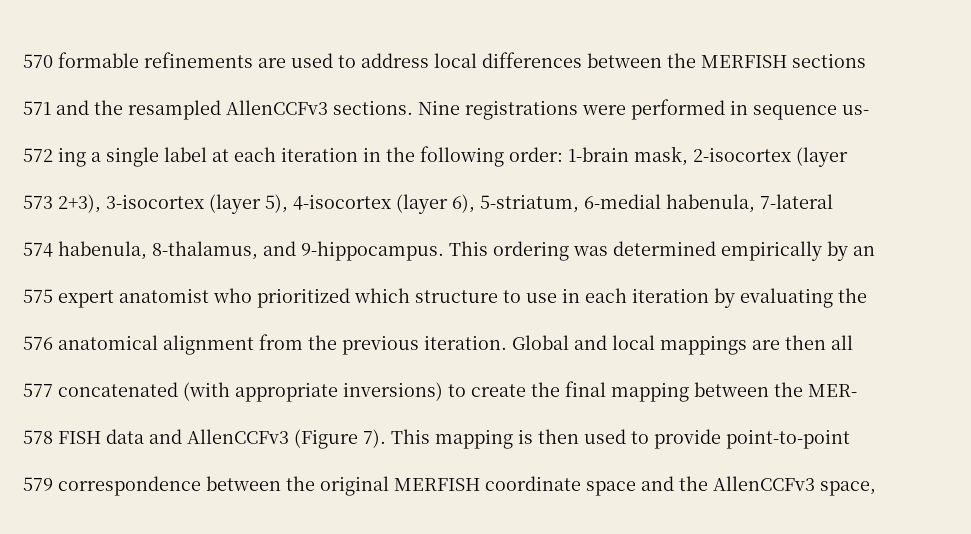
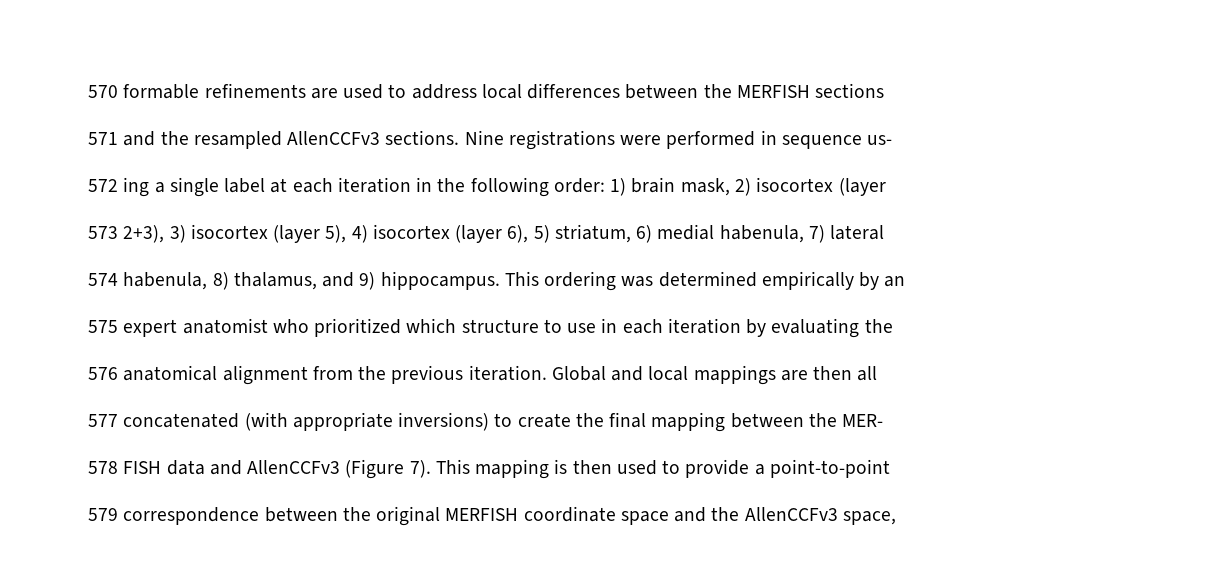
[568,146,848,167] [23,194,833,214] [23,241,444,261] 1-brain mask, 2-isocortex (layer // 573 2+3), 3-isocortex (layer 5), 4-isocortex (layer 6), 5-striatum, 6-medial habenula, 7-lateral // 574 habenula, 8-thalamus, and 9-hippocampus. -> [610,177,886,196] [88,224,885,243] [88,271,500,290] 1) brain mask, 2) isocortex (layer // 573 2+3), 3) isocortex (layer 5), 4) isocortex (layer 6), 5) striatum, 6) medial habenula, 7) lateral // 574 habenula, 8) thalamus, and 9) hippocampus.
(721, 439) none -> [754,464,765,475] a

